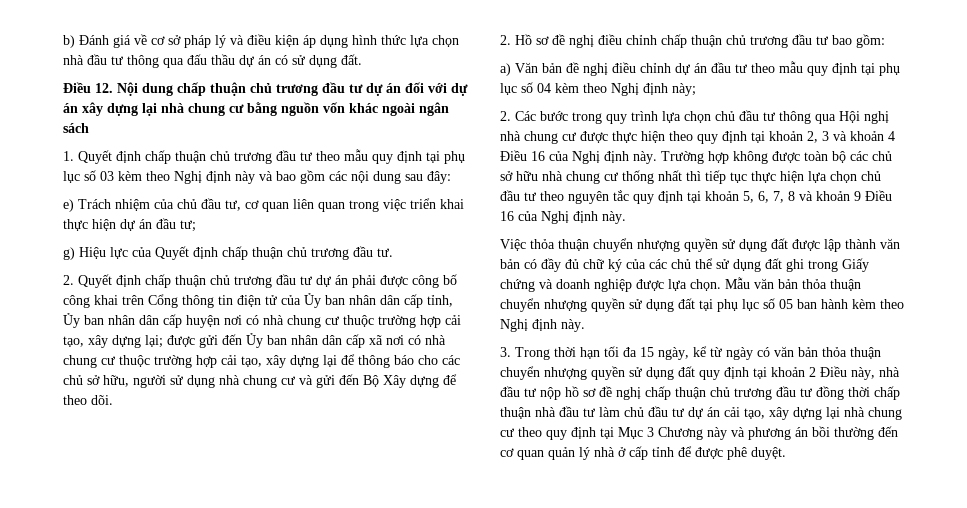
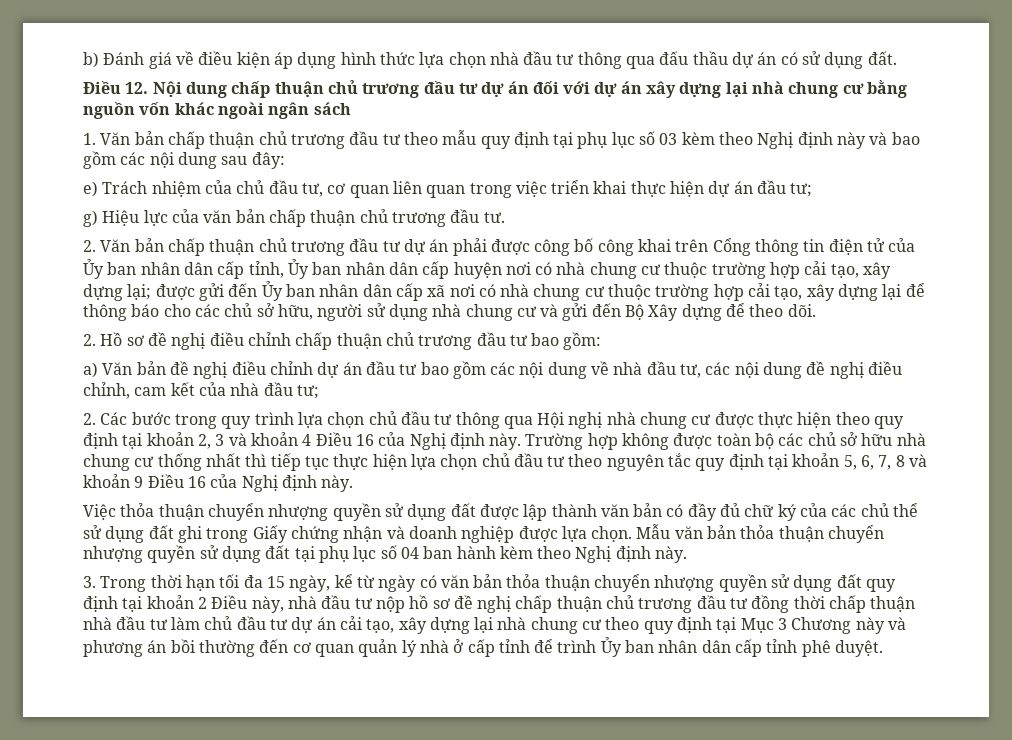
[151,35,244,48] cơ sở pháp lý và -> (194, 58) none
[78,150,141,164] Quyết định -> [100,131,164,145] Văn bản
[155,246,218,260] Quyết định -> [203,209,265,223] văn bản
[78,274,141,288] Quyết định -> [100,238,164,252] Văn bản
[751,61,900,76] [500,82,696,96] theo mẫu quy định tại phụ lục số 04 kèm theo Nghị định này; -> [420,361,903,379] [83,382,319,399] bao gồm các nội dung về nhà đầu tư, các nội dung đề nghị điều chỉnh, cam kết của nhà đầu tư;
(535, 285) none -> [343,526,383,542] nhận
[779,299,793,309] 05 -> [400,547,419,559] 04
[695,447,723,459] được -> [557,637,798,657] trình Ủy ban nhân dân cấp tỉnh

